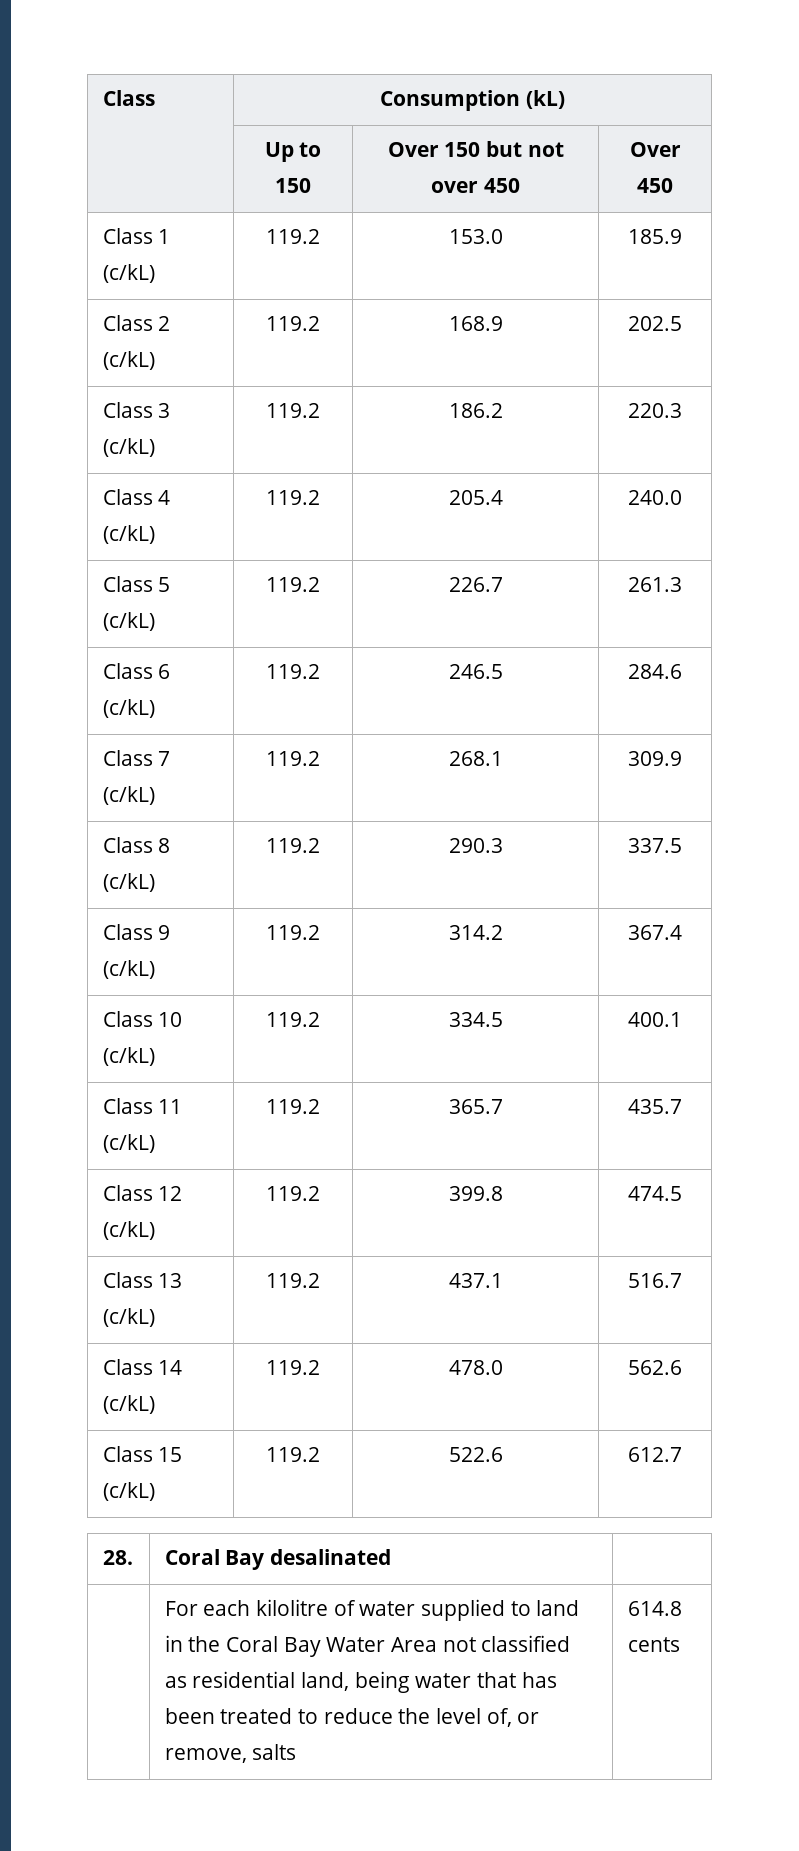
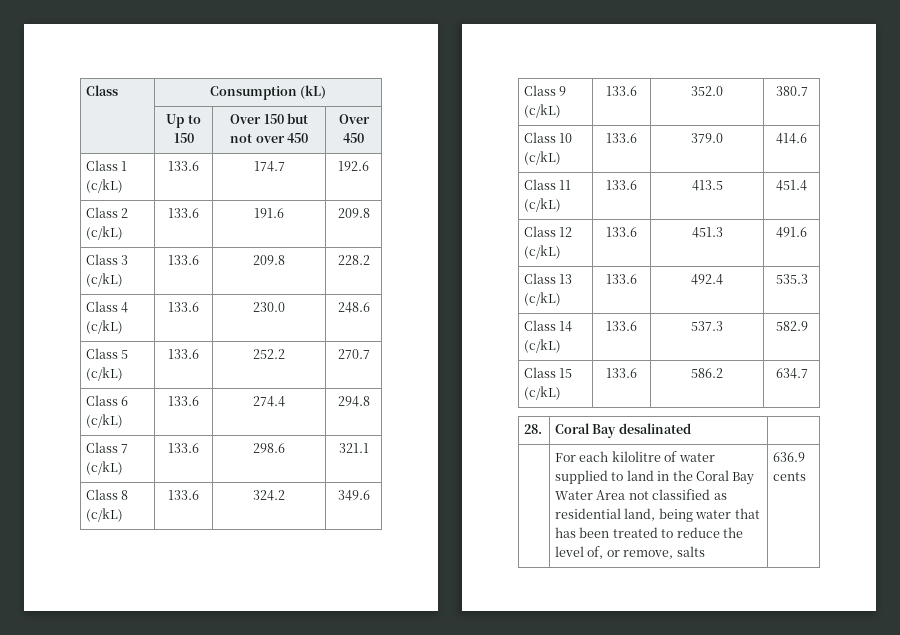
[266,229,320,244] [448,229,503,244] [628,229,682,244] 119.2 | 153.0 | 185.9 -> [168,161,199,171] [253,161,285,172] [338,161,369,171] 133.6 | 174.7 | 192.6
[266,316,320,331] [448,316,503,331] [628,316,682,331] 119.2 | 168.9 | 202.5 -> [168,208,199,218] [254,208,284,218] [337,208,370,218] 133.6 | 191.6 | 209.8
[266,403,320,418] [448,403,503,418] [628,403,682,418] 119.2 | 186.2 | 220.3 -> [168,255,199,265] [253,255,285,265] [337,255,370,265] 133.6 | 209.8 | 228.2
[266,490,320,505] [448,490,503,505] [628,490,682,505] 119.2 | 205.4 | 240.0 -> [168,302,199,312] [253,302,285,312] [337,302,370,313] 133.6 | 230.0 | 248.6
[266,577,320,592] [448,577,503,592] [628,577,682,592] 119.2 | 226.7 | 261.3 -> [168,349,199,359] [253,349,285,359] [337,349,370,359] 133.6 | 252.2 | 270.7
[266,664,320,679] [448,664,503,679] [628,664,682,679] 119.2 | 246.5 | 284.6 -> [168,396,199,406] [253,396,285,407] [337,396,370,407] 133.6 | 274.4 | 294.8
[266,751,320,766] [448,751,503,766] [628,751,682,766] 119.2 | 268.1 | 309.9 -> [168,443,199,453] [253,443,285,453] [338,443,369,453] 133.6 | 298.6 | 321.1
[266,838,320,853] [448,838,503,853] [628,838,682,853] 119.2 | 290.3 | 337.5 -> [168,490,199,500] [253,490,285,501] [337,490,370,501] 133.6 | 324.2 | 349.6
[266,925,320,940] [448,925,503,940] [628,925,682,940] 119.2 | 314.2 | 367.4 -> [606,86,637,96] [691,86,723,96] [775,86,808,96] 133.6 | 352.0 | 380.7
[266,1012,320,1027] [448,1012,503,1027] [628,1012,682,1027] 119.2 | 334.5 | 400.1 -> [606,133,637,143] [691,133,723,143] [776,133,807,144] 133.6 | 379.0 | 414.6
[266,1099,320,1114] [448,1099,503,1114] [628,1099,682,1114] 119.2 | 365.7 | 435.7 -> [606,180,637,190] [691,180,723,191] [776,180,807,191] 133.6 | 413.5 | 451.4
[266,1186,320,1201] [448,1186,503,1201] [628,1186,682,1201] 119.2 | 399.8 | 474.5 -> [606,227,637,237] [691,227,723,238] [776,227,807,238] 133.6 | 451.3 | 491.6
[266,1273,320,1288] [448,1273,503,1288] [628,1273,682,1288] 119.2 | 437.1 | 516.7 -> [606,274,637,284] [691,274,723,285] [775,274,808,284] 133.6 | 492.4 | 535.3
[266,1360,320,1375] [448,1360,503,1375] [628,1360,682,1375] 119.2 | 478.0 | 562.6 -> [606,321,637,331] [691,321,723,331] [775,321,808,331] 133.6 | 537.3 | 582.9
[266,1447,320,1462] [448,1447,503,1462] [628,1447,682,1462] 119.2 | 522.6 | 612.7 -> [606,368,637,378] [691,368,723,378] [775,368,808,379] 133.6 | 586.2 | 634.7
[627,1601,682,1616] 614.8 -> [773,452,806,462] 636.9

